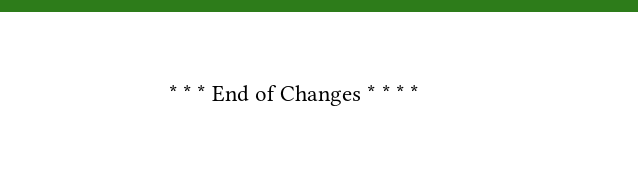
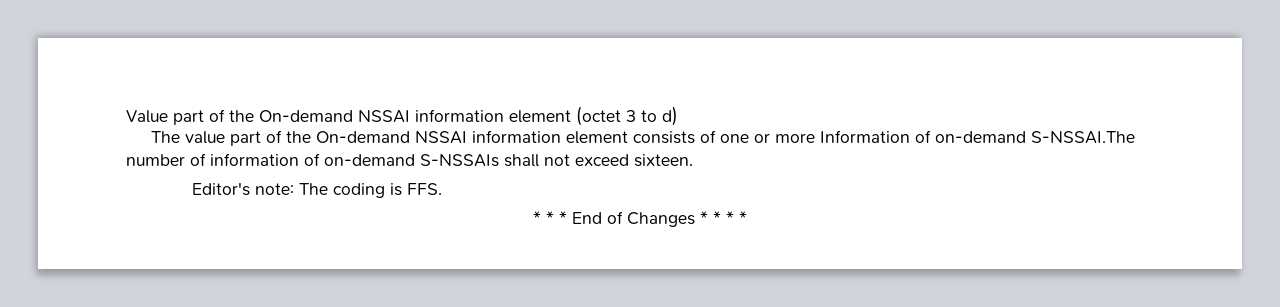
(169, 92) none -> [126,106,678,126] [151,130,1136,146] [126,153,693,167] [191,182,442,198] Value part of the On-demand NSSAI information element (octet 3 to d) // The value part of the On-demand NSSAI information element consists of one or more Information of on-demand S-NSSAI.The number of information of on-demand S-NSSAIs shall not exceed sixteen. // Editor's note: The coding is FFS. //

